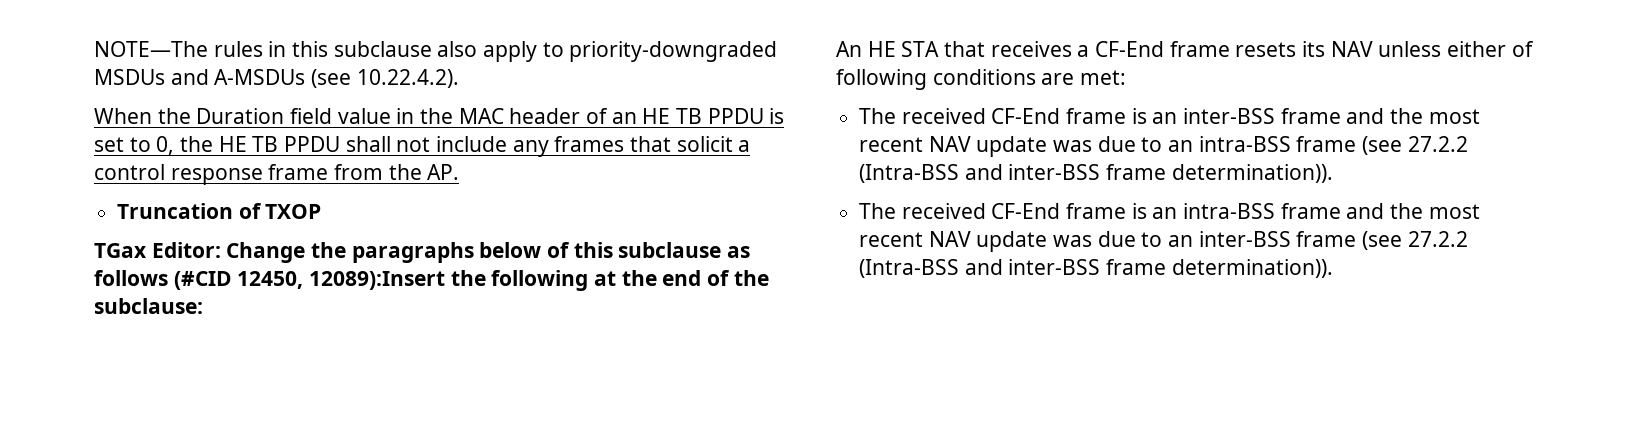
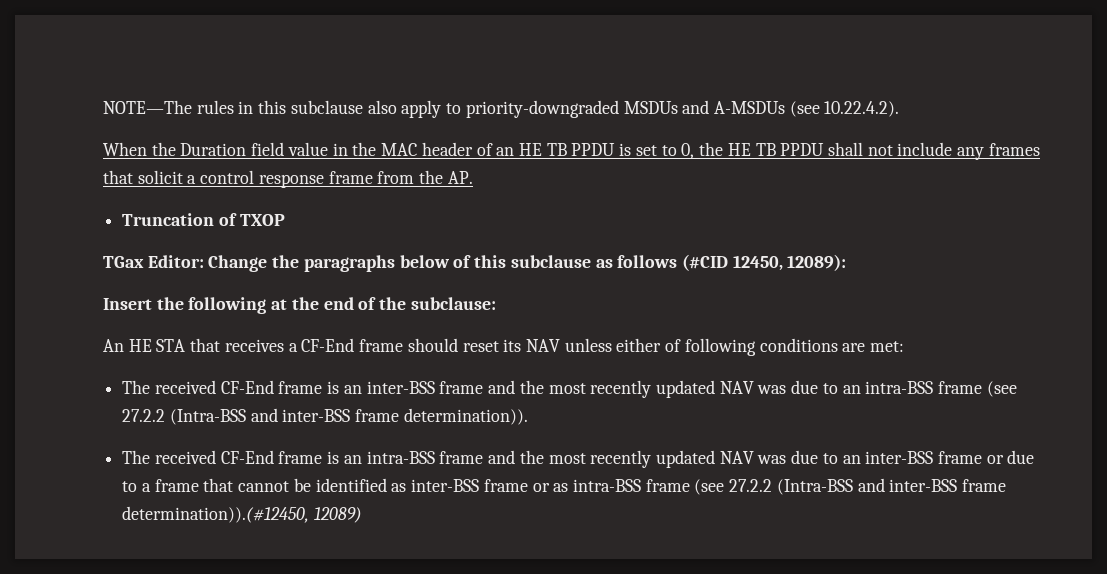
[309,271,446,290] 12089):Insert -> [787,254,847,271] [103,298,152,310] 12089): // Insert
[1235,42,1297,57] resets -> [407,338,499,352] should reset
[859,136,1048,157] recent NAV update -> [590,380,754,398] recently updated NAV
[859,231,1048,252] recent NAV update -> [590,450,754,468] recently updated NAV
[1362,231,1468,250] [859,259,1333,278] (see 27.2.2 (Intra-BSS and inter-BSS frame determination)). -> [986,450,1035,464] [122,478,1007,495] [122,506,362,523] or due to a frame that cannot be identified as inter-BSS frame or as intra-BSS frame (see 27.2.2 (Intra-BSS and inter-BSS frame determination)).(#12450, 12089)

